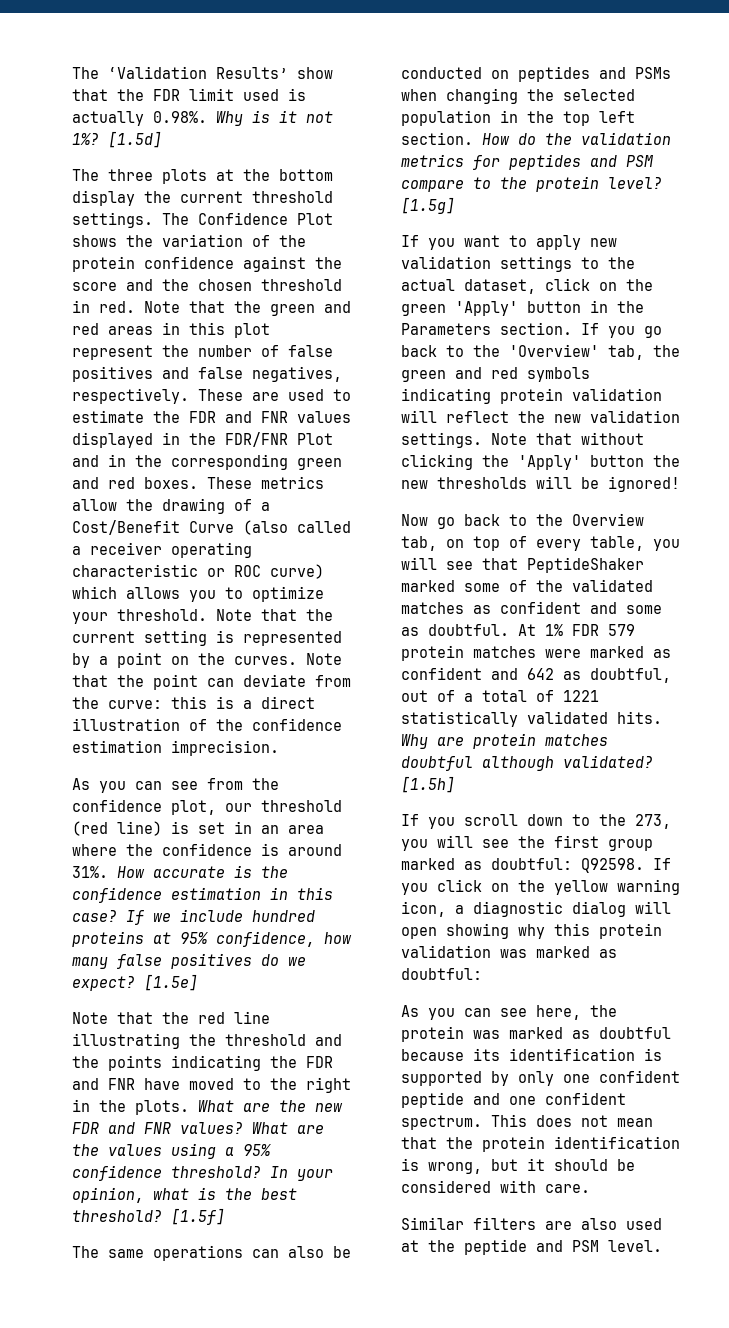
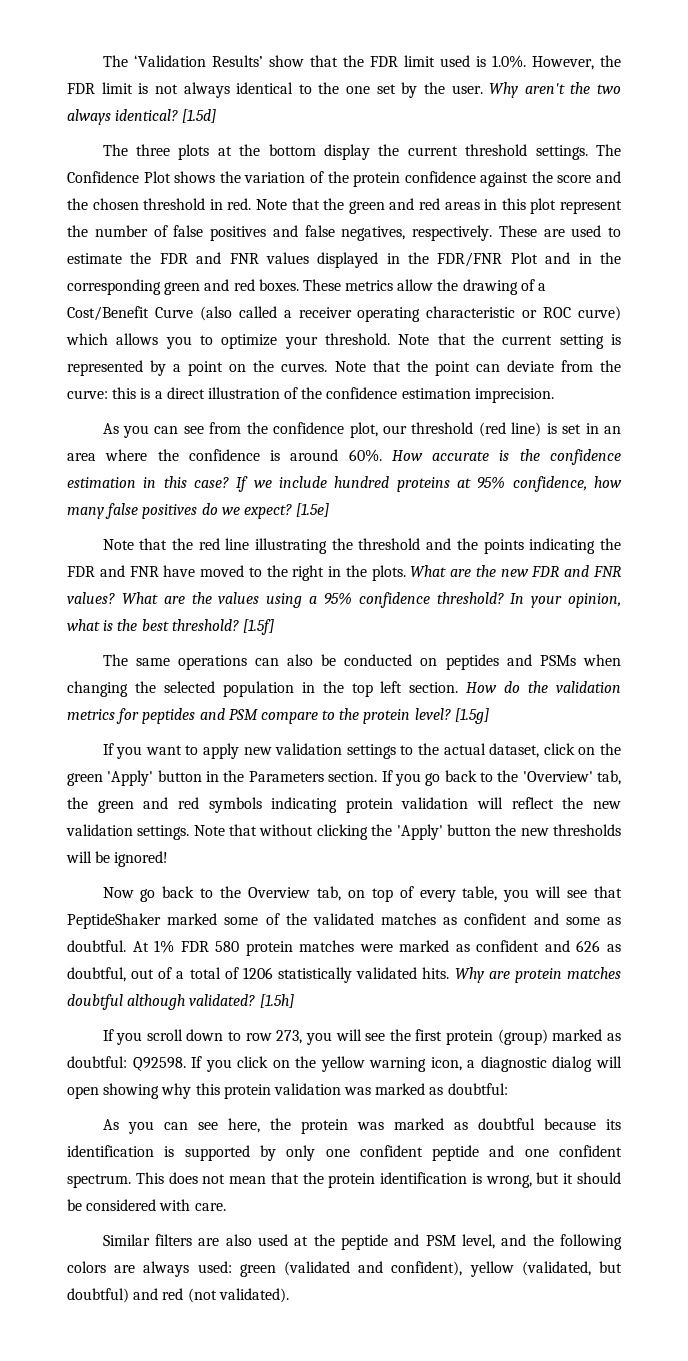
[72,110,333,126] [72,133,99,145] actually 0.98%. Why is it not 1%? -> [491,55,621,70] [67,82,621,98] [67,109,179,125] 1.0%. However, the FDR limit is not always identical to the one set by the user. Why aren't the two always identical?
[72,866,108,878] 31%. -> [348,449,382,462] 60%.
[608,624,635,636] 579 -> [215,941,240,952] 580
[527,668,554,680] 642 -> [576,940,601,952] 626
[563,690,599,702] 1221 -> [242,967,273,979] 1206
[599,814,626,826] the -> [245,1033,272,1041] row
[608,839,653,851] group -> [446,1029,548,1045] protein (group)
[608,1240,662,1252] level. -> [461,1234,622,1250] [67,1261,622,1277] [67,1288,289,1303] level, and the following colors are always used: green (validated and confident), yellow (validated, but doubtful) and red (not validated).

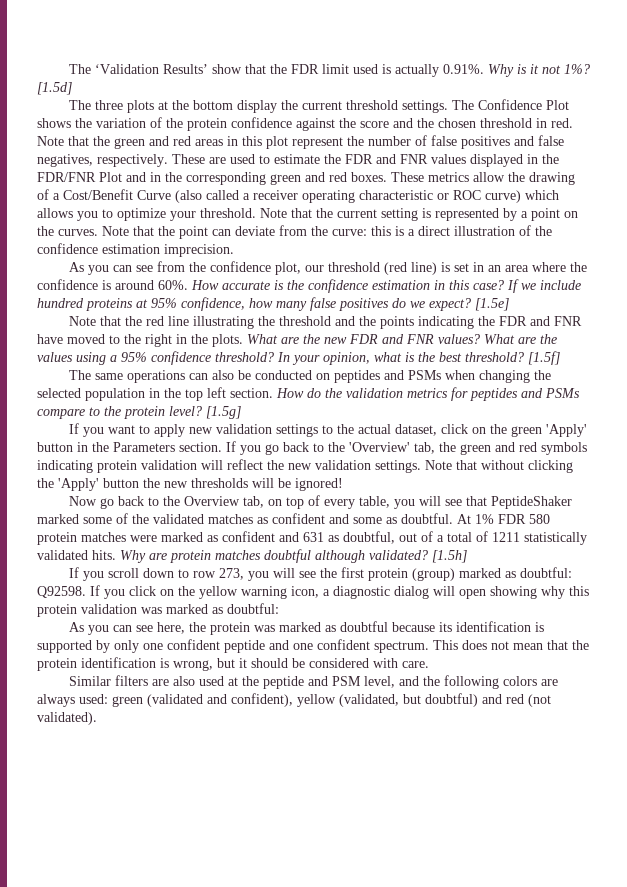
[491,55,621,70] [67,82,621,98] [67,109,179,125] 1.0%. However, the FDR limit is not always identical to the one set by the user. Why aren't the two always identical? -> [394,64,590,77] actually 0.91%. Why is it not 1%?
[228,709,258,720] PSM -> [545,388,580,398] PSMs
[576,940,601,952] 626 -> [303,532,324,542] 631
[242,967,273,979] 1206 -> [492,532,520,542] 1211

